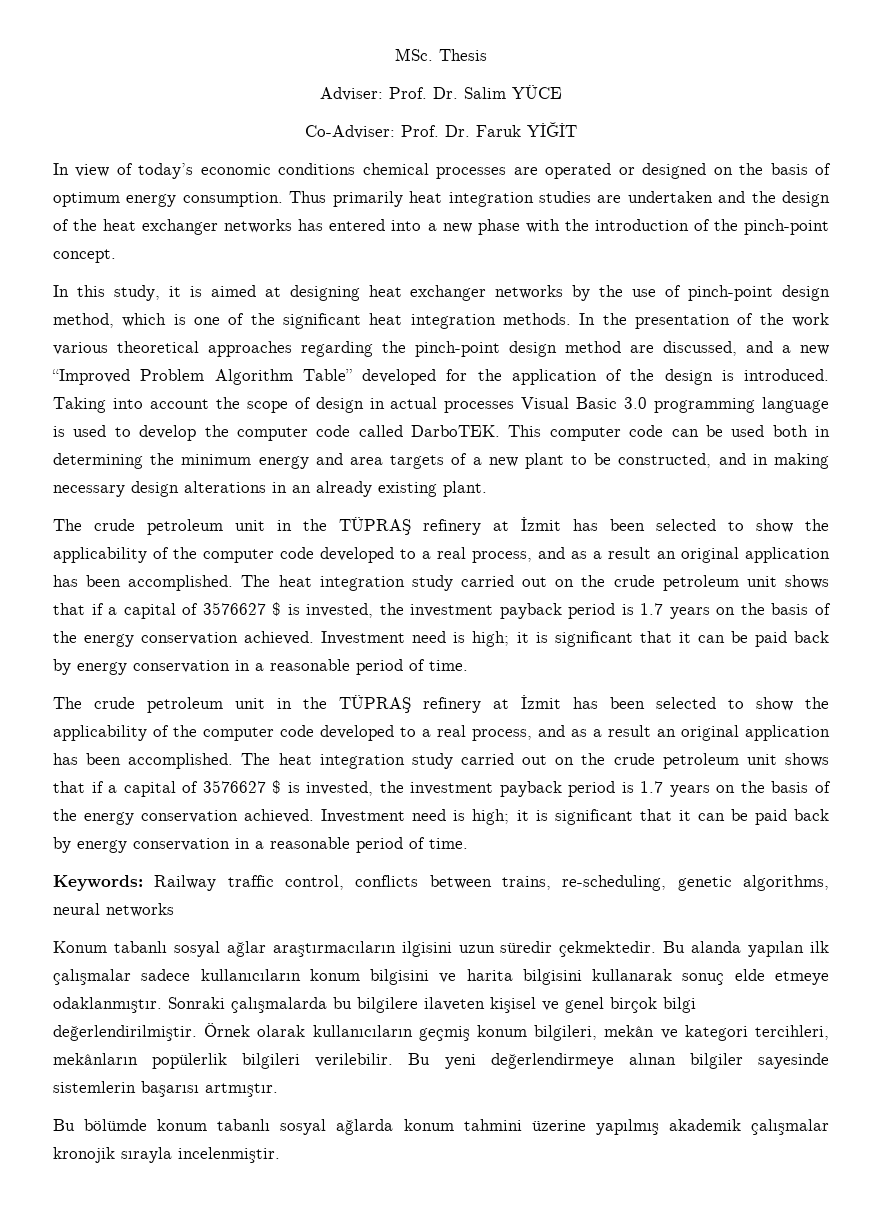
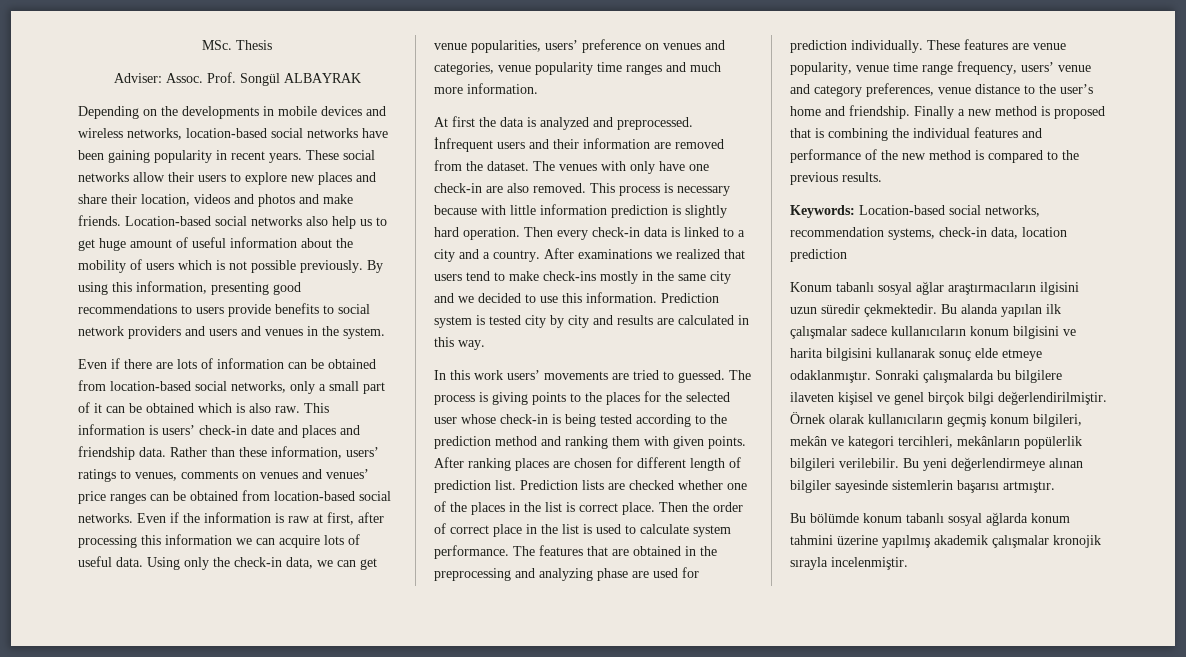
[389,85,562,99] [305,122,577,139] [53,163,832,179] [53,191,830,207] [53,219,829,235] [53,249,116,263] [53,285,830,301] [53,313,830,329] [53,341,829,357] [52,369,829,385] [53,397,830,413] [53,425,830,441] [53,453,829,469] [53,481,487,497] [53,517,829,535] [53,547,830,563] [53,575,829,591] [53,602,831,619] [53,631,829,647] [53,659,468,675] [53,695,829,713] [53,725,830,741] [53,753,829,769] [53,780,831,797] [53,809,829,825] [53,837,468,853] [53,875,829,891] [53,903,174,917] Prof. Dr. Salim YÜCE // Co-Adviser: Prof. Dr. Faruk YİĞİT // In view of today’s economic conditions chemical processes are operated or designed on the basis of optimum energy consumption. Thus primarily heat integration studies are undertaken and the design of the heat exchanger networks has entered into a new phase with the introduction of the pinch-point concept. // In this study, it is aimed at designing heat exchanger networks by the use of pinch-point design method, which is one of the significant heat integration methods. In the presentation of the work various theoretical approaches regarding the pinch-point design method are discussed, and a new “Improved Problem Algorithm Table” developed for the application of the design is introduced. Taking into account the scope of design in actual processes Visual Basic 3.0 programming language is used to develop the computer code called DarboTEK. This computer code can be used both in determining the minimum energy and area targets of a new plant to be constructed, and in making necessary design alterations in an already existing plant. // The crude petroleum unit in the TÜPRAŞ refinery at İzmit has been selected to show the applicability of the computer code developed to a real process, and as a result an original application has been accomplished. The heat integration study carried out on the crude petroleum unit shows that if a capital of 3576627 $ is invested, the investment payback period is 1.7 years on the basis of the energy conservation achieved. Investment need is high; it is significant that it can be paid back by energy conservation in a reasonable period of time. // The crude petroleum unit in the TÜPRAŞ refinery at İzmit has been selected to show the applicability of the computer code developed to a real process, and as a result an original application has been accomplished. The heat integration study carried out on the crude petroleum unit shows that if a capital of 3576627 $ is invested, the investment payback period is 1.7 years on the basis of the energy conservation achieved. Investment need is high; it is significant that it can be paid back by energy conservation in a reasonable period of time. // Keywords: Railway traffic control, conflicts between trains, re-scheduling, genetic algorithms, neural networks -> [165,72,361,86] [78,106,386,119] [78,128,388,140] [78,150,375,163] [78,172,376,185] [78,194,353,207] [78,215,387,229] [78,237,353,251] [78,259,383,273] [78,281,301,295] [78,303,370,317] [78,326,385,339] [78,358,376,369] [78,380,385,394] [78,402,329,413] [78,424,360,438] [78,446,379,460] [78,469,369,482] [78,490,391,504] [78,512,384,525] [78,534,360,548] [78,556,377,570] [434,39,725,53] [434,62,721,75] [434,83,538,94] [434,116,693,130] [434,137,724,152] [434,160,709,174] [434,183,730,196] [434,204,727,218] [434,227,745,240] [434,248,745,262] [434,271,731,284] [434,292,719,303] [434,315,749,328] [434,337,485,350] [434,370,751,383] [434,391,730,405] [434,414,727,427] [434,436,746,449] [434,457,741,471] [434,480,747,493] [434,501,743,515] [434,523,731,537] [434,545,717,559] [434,567,699,581] [790,39,1066,53] [790,61,1091,75] [790,83,1093,97] [790,105,1105,119] [790,127,1042,141] [790,149,1079,163] [790,172,882,185] [790,205,1040,218] [790,227,1067,240] [790,249,847,262] Assoc. Prof. Songül ALBAYRAK // Depending on the developments in mobile devices and wireless networks, location-based social networks have been gaining popularity in recent years. These social networks allow their users to explore new places and share their location, videos and photos and make friends. Location-based social networks also help us to get huge amount of useful information about the mobility of users which is not possible previously. By using this information, presenting good recommendations to users provide benefits to social network providers and users and venues in the system. // Even if there are lots of information can be obtained from location-based social networks, only a small part of it can be obtained which is also raw. This information is users’ check-in date and places and friendship data. Rather than these information, users’ ratings to venues, comments on venues and venues’ price ranges can be obtained from location-based social networks. Even if the information is raw at first, after processing this information we can acquire lots of useful data. Using only the check-in data, we can get venue popularities, users’ preference on venues and categories, venue popularity time ranges and much more information. // At first the data is analyzed and preprocessed. İnfrequent users and their information are removed from the dataset. The venues with only have one check-in are also removed. This process is necessary because with little information prediction is slightly hard operation. Then every check-in data is linked to a city and a country. After examinations we realized that users tend to make check-ins mostly in the same city and we decided to use this information. Prediction system is tested city by city and results are calculated in this way. // In this work users’ movements are tried to guessed. The process is giving points to the places for the selected user whose check-in is being tested according to the prediction method and ranking them with given points. After ranking places are chosen for different length of prediction list. Prediction lists are checked whether one of the places in the list is correct place. Then the order of correct place in the list is used to calculate system performance. The features that are obtained in the preprocessing and analyzing phase are used for prediction individually. These features are venue popularity, venue time range frequency, users’ venue and category preferences, venue distance to the user’s home and friendship. Finally a new method is proposed that is combining the individual features and performance of the new method is compared to the previous results. // Keywords: Location-based social networks, recommendation systems, check-in data, location prediction

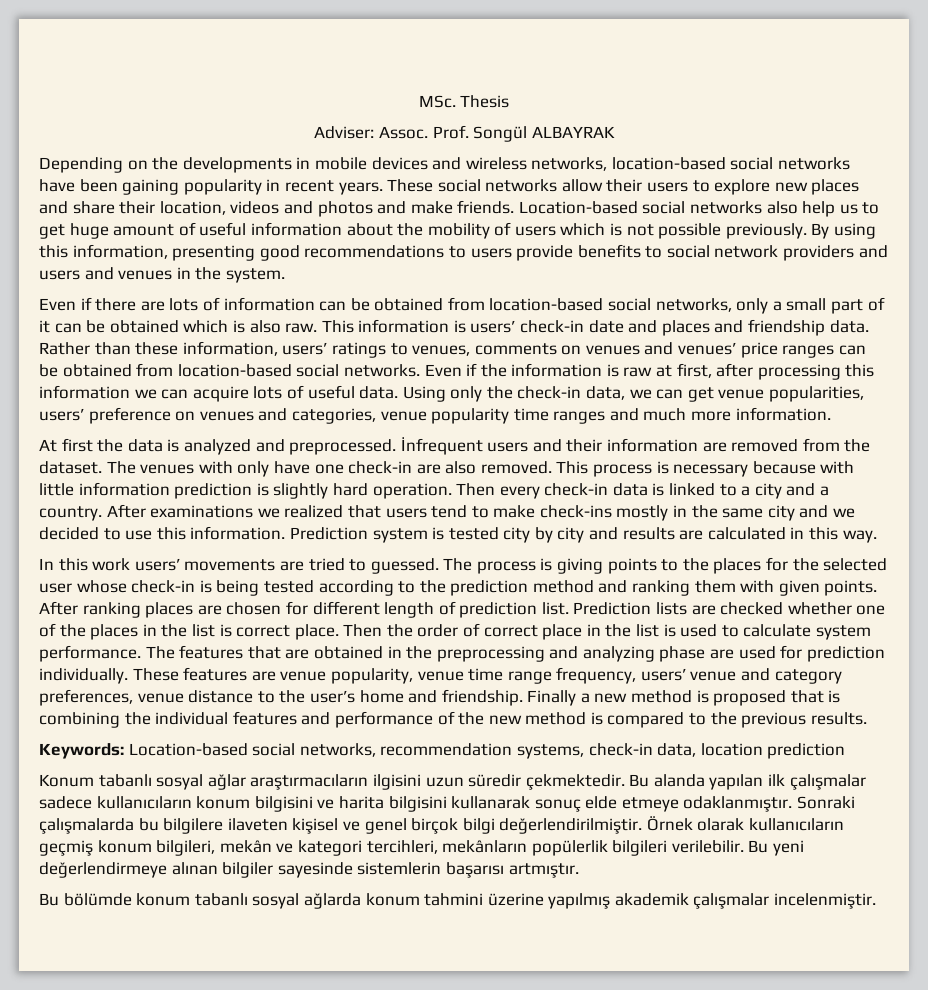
[1053,535,1101,548] [790,557,828,570] kronojik sırayla -> (770, 901) none

